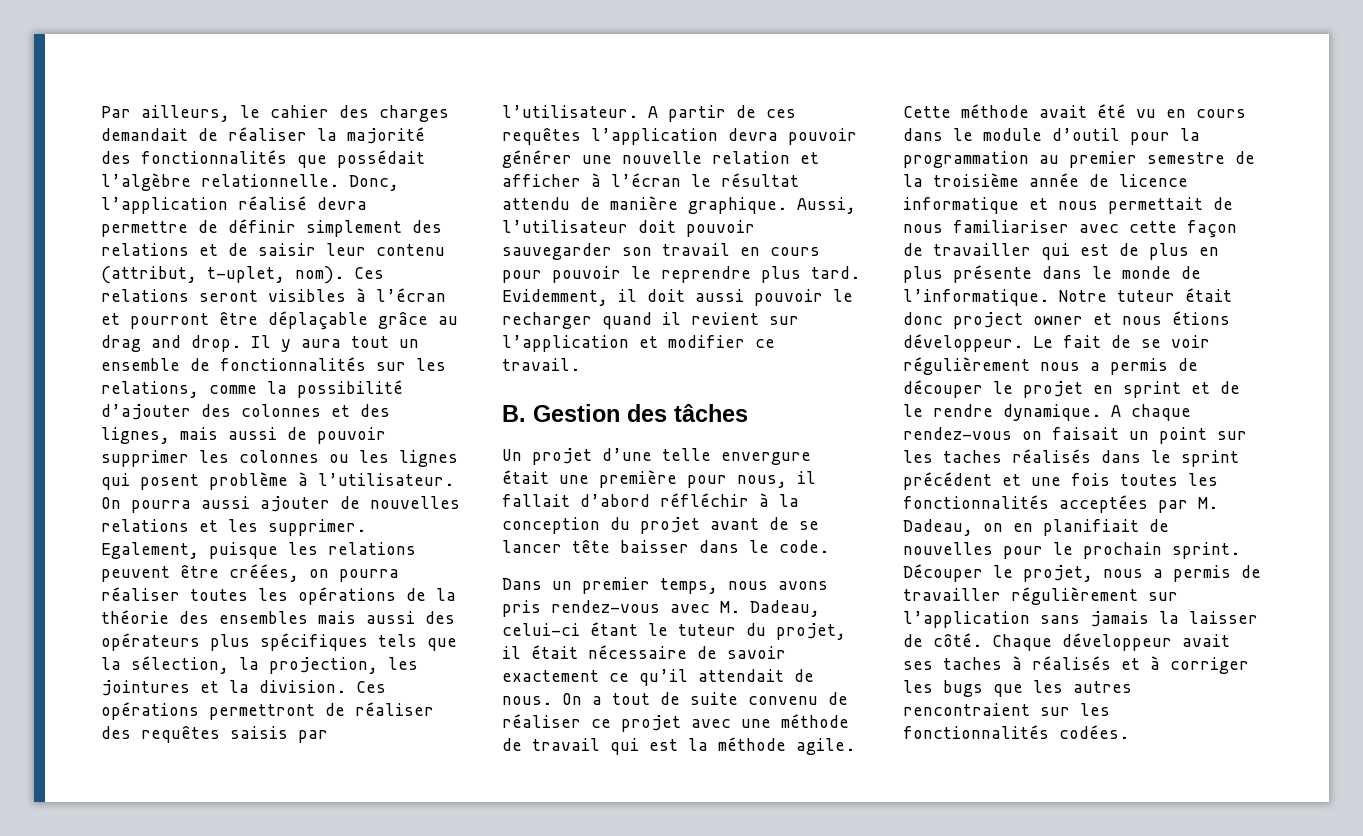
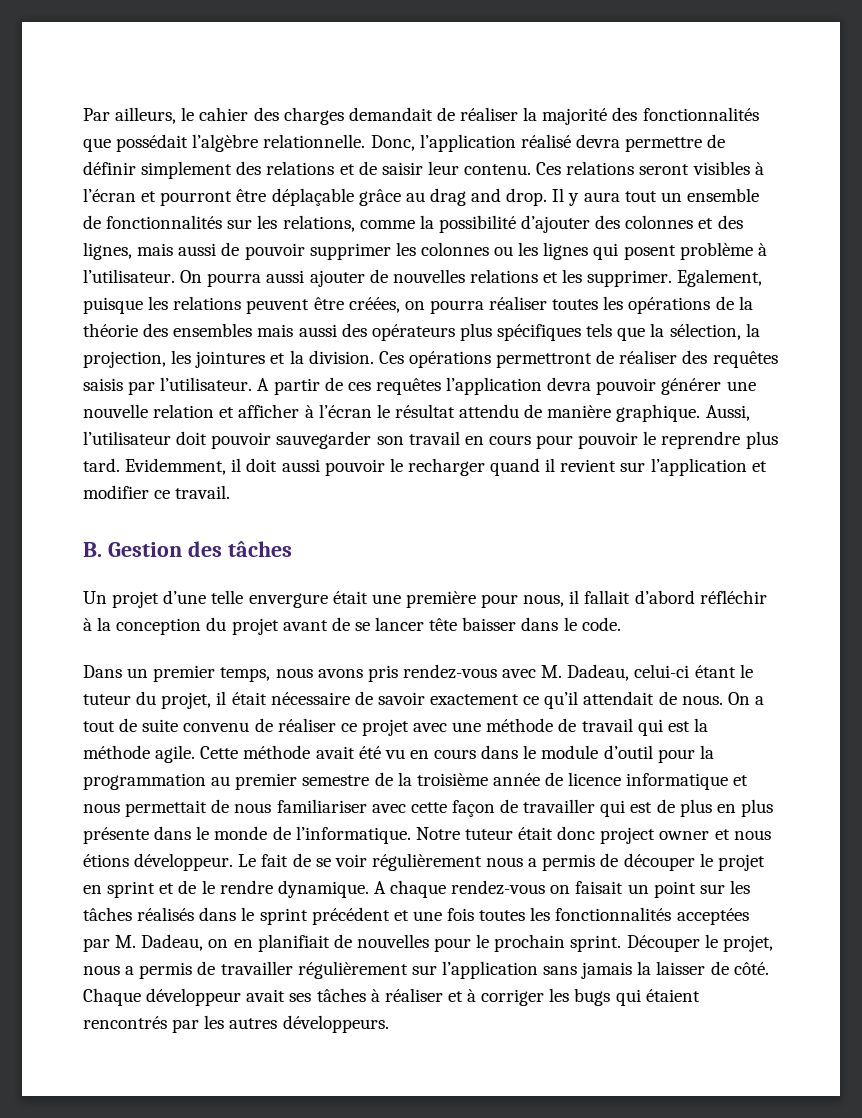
[376,244,445,256] [101,266,344,284] contenu (attribut, t-uplet, nom). -> [464,164,532,175] contenu.
[943,450,1002,463] taches -> [83,907,132,921] tâches
[943,656,1111,670] taches à réalisés -> [316,988,443,1002] tâches à réaliser
[993,680,1132,697] [903,703,1110,716] [903,725,1129,739] que les autres rencontraient sur les fonctionnalités codées. -> [615,989,700,1006] [83,1015,389,1033] qui étaient rencontrés par les autres développeurs.

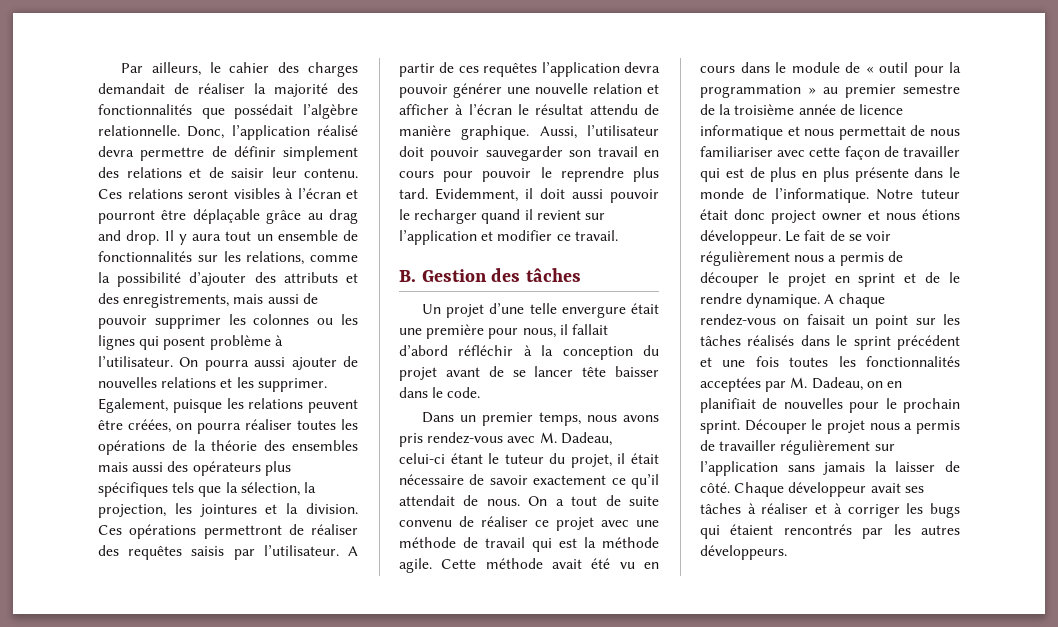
[625,215,694,229] colonnes -> [283,272,338,283] attributs
[83,242,132,260] lignes, -> [123,294,230,308] enregistrements,
[603,745,653,759] d’outil -> [845,62,908,73] de « outil
(206, 781) none -> [808,87,816,94] »
[722,935,773,952] projet, -> [827,420,865,434] projet

